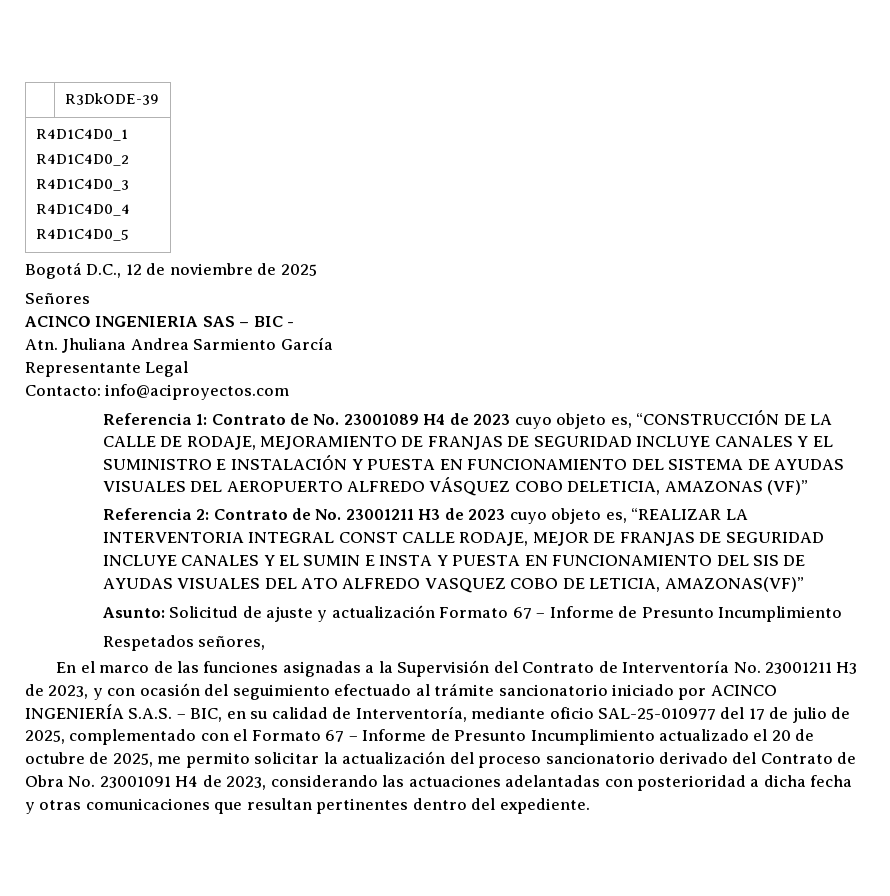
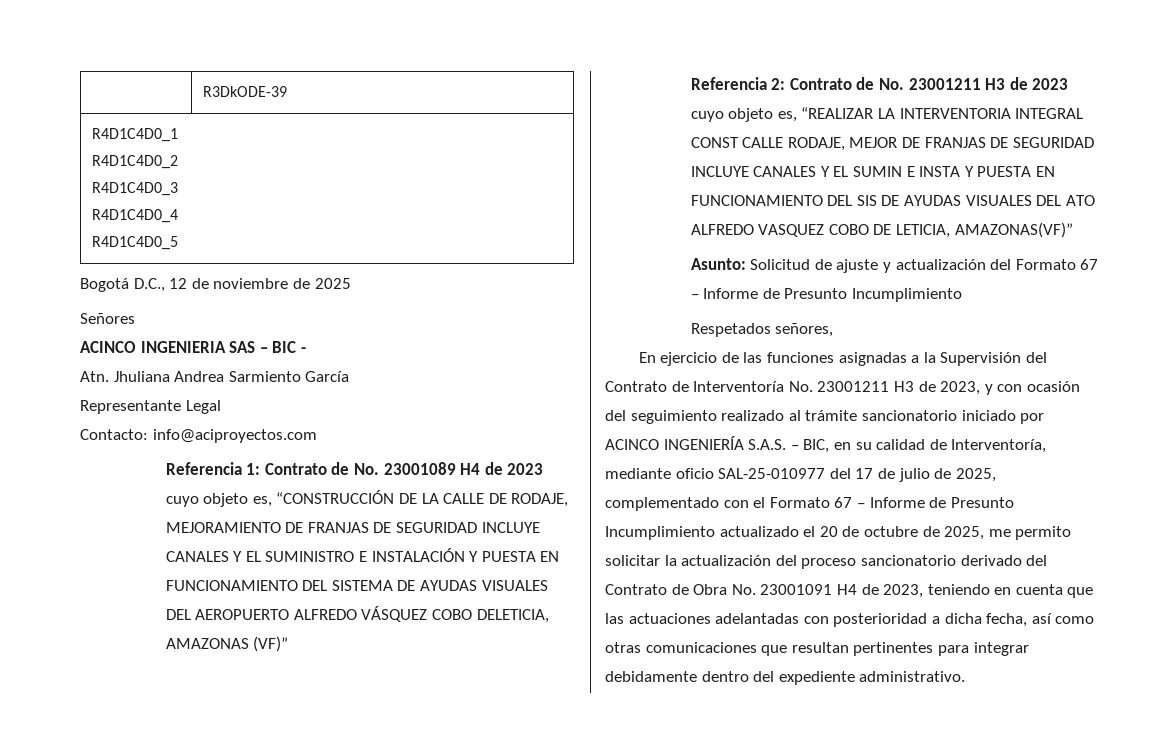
(435, 611) none -> [990,259,1012,270] del
[80,661,150,673] el marco -> [660,352,718,366] ejercicio
[334,684,412,696] efectuado -> [721,410,785,421] realizado
[270,775,378,787] considerando -> [927,584,1094,598] teniendo en cuenta que
[810,775,853,787] [25,802,35,814] fecha y -> [986,613,1095,627] fecha, así como
[412,798,590,814] dentro del expediente. -> [937,642,1029,656] [605,671,966,685] para integrar debidamente dentro del expediente administrativo.

